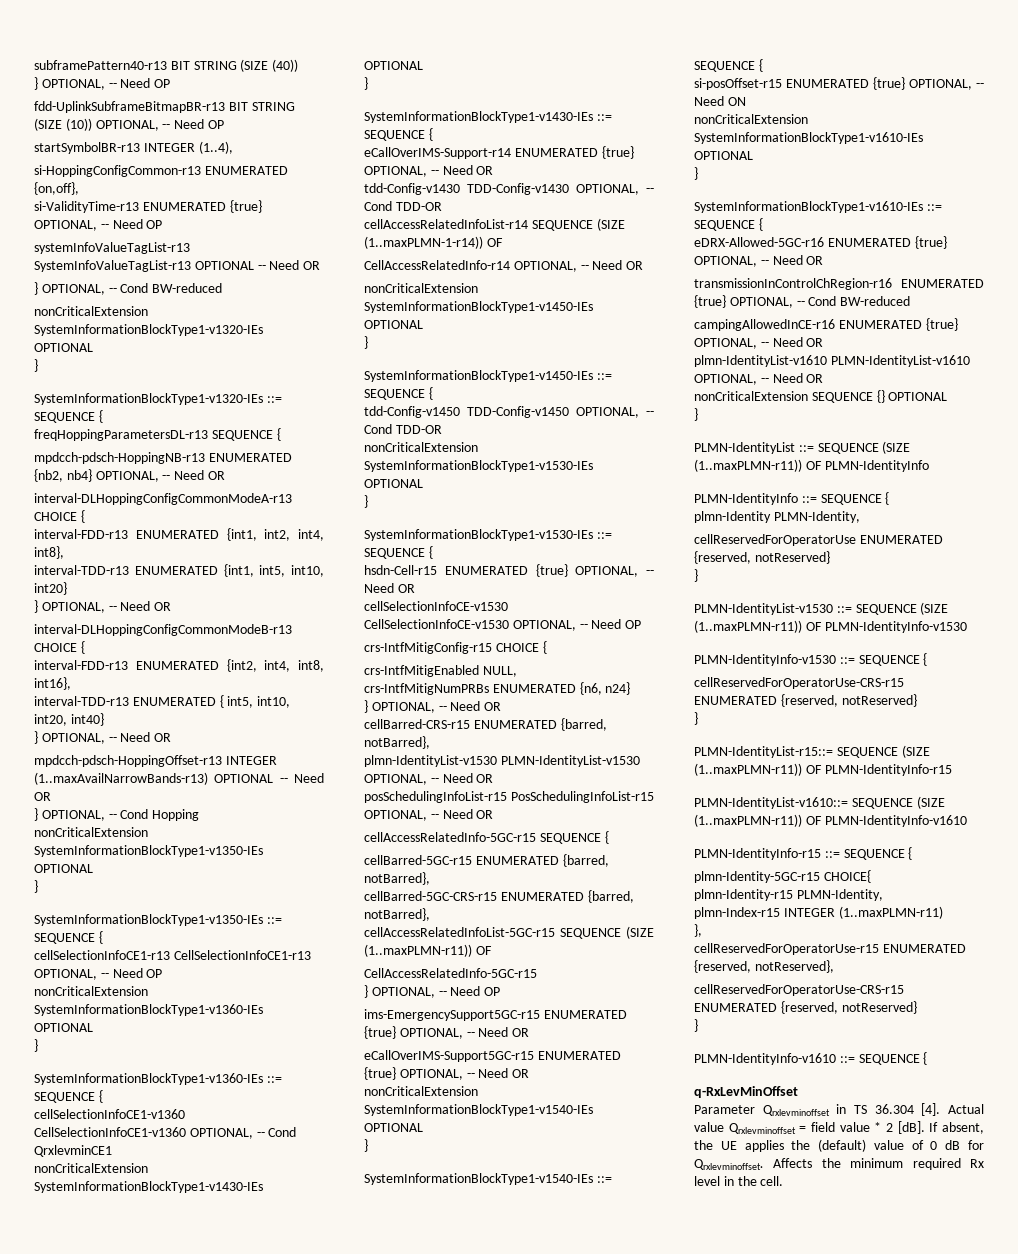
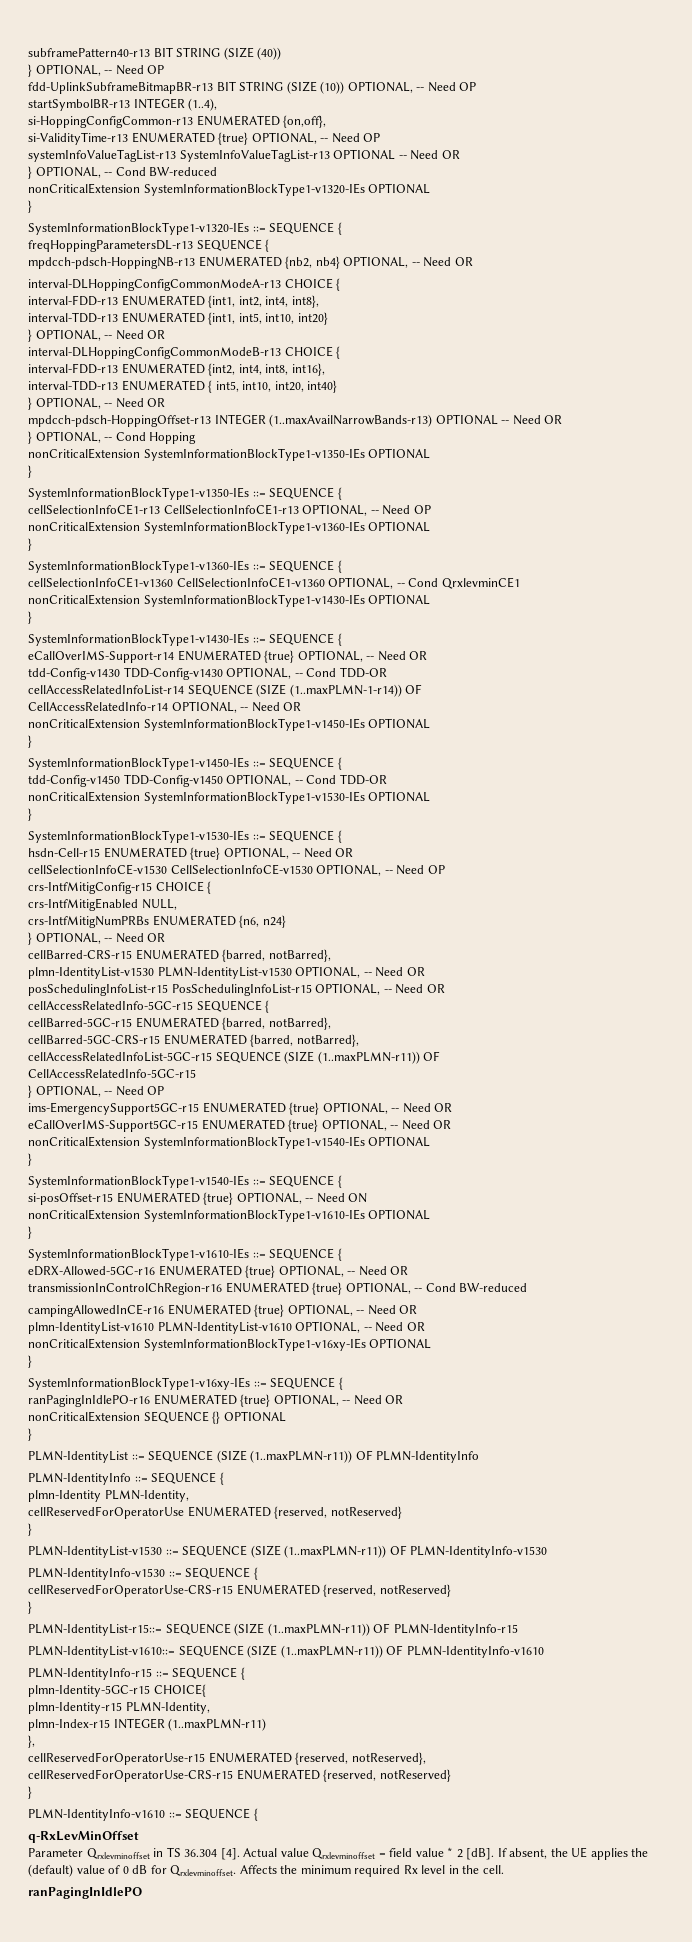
(824, 378) none -> [28,1338,432,1351] [28,1355,32,1368] [28,1377,343,1390] [28,1394,404,1407] // nonCriticalExtension SystemInformationBlockType1-v16xy-IEs OPTIONAL // } // SystemInformationBlockType1-v16xy-IEs ::= SEQUENCE { // ranPagingInIdlePO-r16 ENUMERATED {true} OPTIONAL, -- Need OR
(784, 1181) none -> [28,1887,142,1899] // ranPagingInIdlePO

